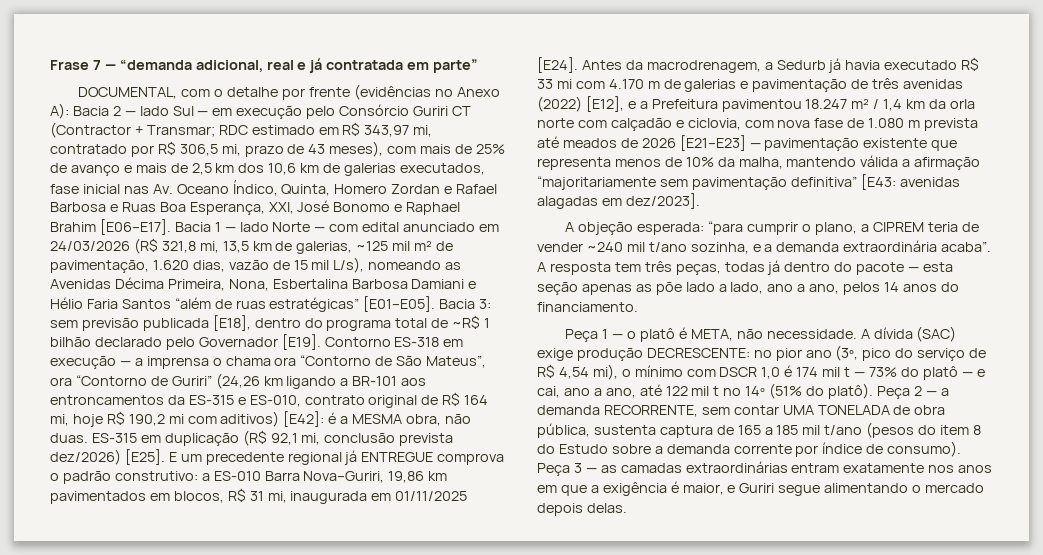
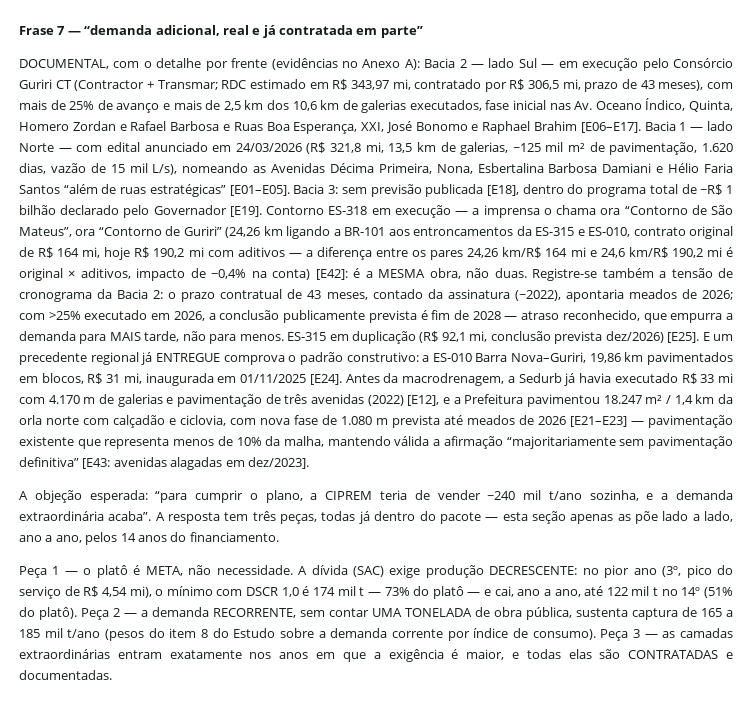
[220,411,280,427] aditivos) -> [237,247,734,260] [19,268,311,281] aditivos — a diferença entre os pares 24,26 km/R$ 164 mi e 24,6 km/R$ 190,2 mi é original × aditivos, impacto de −0,4% na conta)
(88, 438) none -> [532,268,734,281] [19,289,733,302] [19,310,733,323] [19,331,284,344] Registre-se também a tensão de cronograma da Bacia 2: o prazo contratual de 43 meses, contado da assinatura (~2022), apontaria meados de 2026; com >25% executado em 2026, a conclusão publicamente prevista é fim de 2028 — atraso reconhecido, que empurra a demanda para MAIS tarde, não para menos.
[739,483,985,496] [537,503,627,516] Guriri segue alimentando o mercado depois delas. -> [526,649,733,659] [19,670,112,680] todas elas são CONTRATADAS e documentadas.

